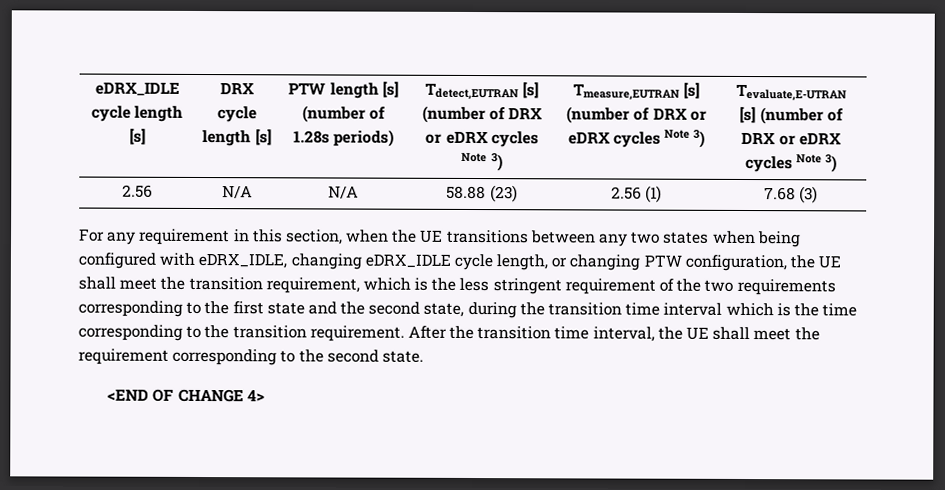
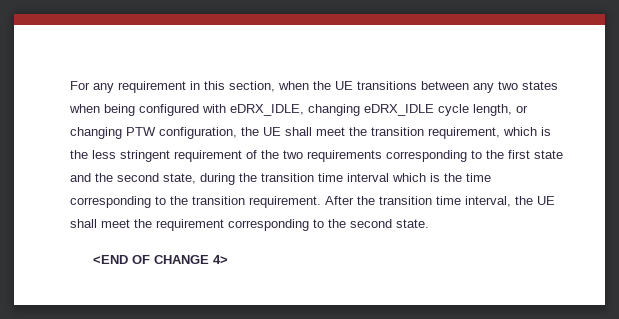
[94,81,180,96] [90,105,184,122] [128,128,146,145] [220,82,255,95] [217,106,257,123] [202,129,272,147] [288,81,399,99] [301,105,387,123] [292,129,395,147] [424,82,540,100] [421,105,544,124] [425,130,539,148] [461,152,503,172] [572,82,701,100] [566,106,707,124] [567,129,706,148] [735,83,847,101] [739,106,844,125] [741,131,842,146] [744,154,838,173] [121,184,153,198] [221,185,253,199] [328,185,359,199] [446,185,518,203] [610,185,663,203] [763,186,819,204] eDRX_IDLE cycle length [s] | DRX cycle length [s] | PTW length [s] (number of 1.28s periods) | Tdetect,EUTRAN [s] (number of DRX or eDRX cycles Note 3) | Tmeasure,EUTRAN [s] (number of DRX or eDRX cycles Note 3) | Tevaluate,E-UTRAN // [s] (number of DRX or eDRX cycles Note 3) // 2.56 | N/A | N/A | 58.88 (23) | 2.56 (1) | 7.68 (3) // -> (70, 85) none

